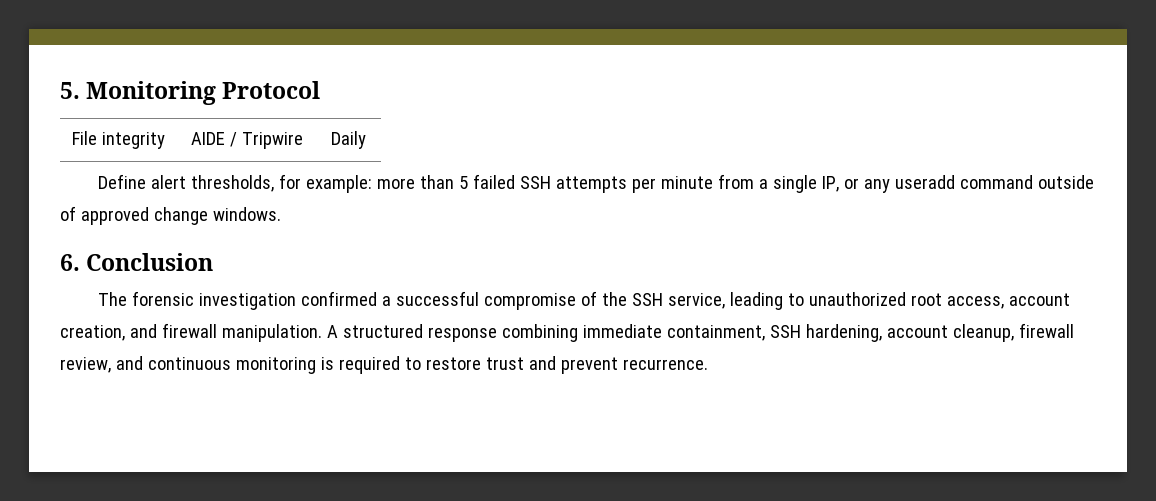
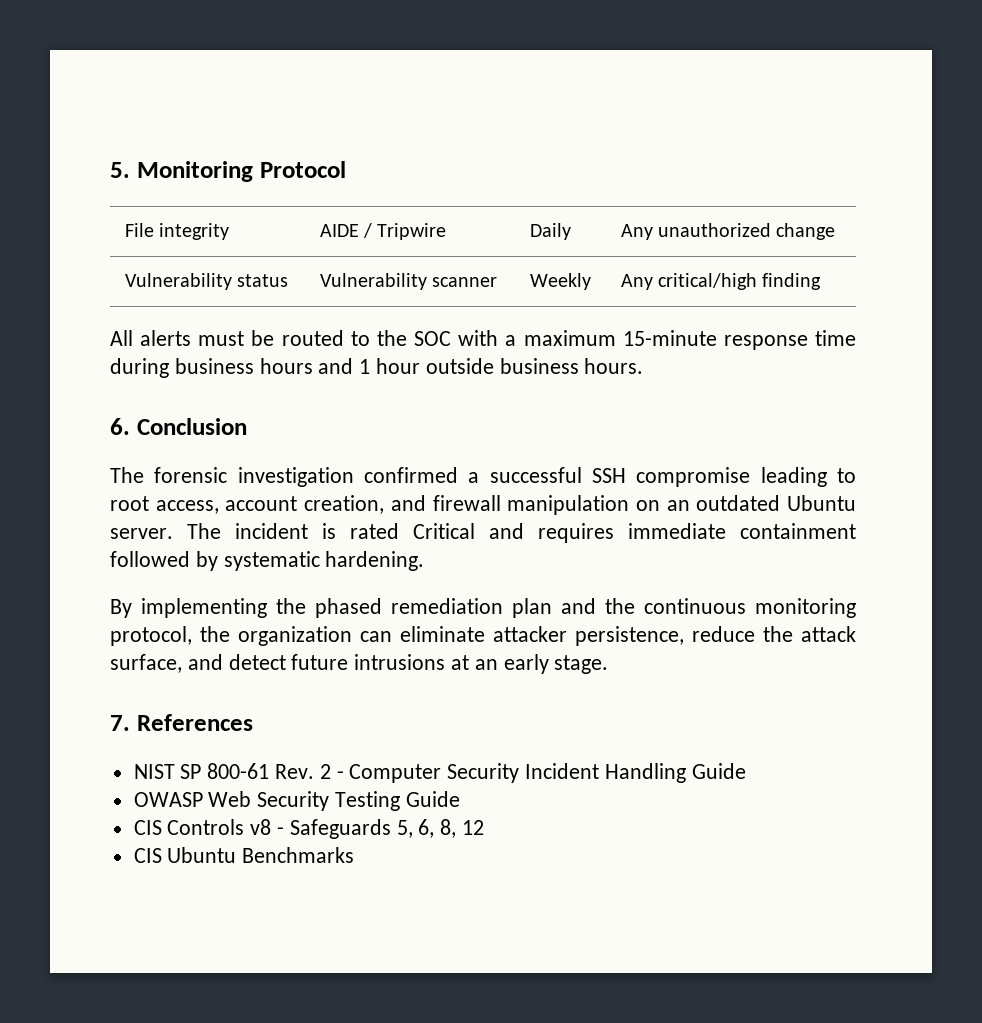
[98,174,1095,193] [60,206,281,225] // Define alert thresholds, for example: more than 5 failed SSH attempts per minute from a single IP, or any useradd command outside of approved change windows. -> [620,223,836,240] [124,273,288,290] [319,273,497,290] [529,273,591,290] [620,273,822,290] [110,330,856,350] [110,358,644,378] | Any unauthorized change // Vulnerability status | Vulnerability scanner | Weekly | Any critical/high finding // All alerts must be routed to the SOC with a maximum 15-minute response time during business hours and 1 hour outside business hours.
[484,291,726,310] compromise of the SSH service, -> [592,467,751,487] SSH compromise
[809,292,907,306] unauthorized -> (857, 475) none
[221,323,1074,342] [60,356,708,374] manipulation. A structured response combining immediate containment, SSH hardening, account cleanup, firewall review, and continuous monitoring is required to restore trust and prevent recurrence. -> [507,495,857,515] [110,523,856,543] [110,551,425,571] [110,598,856,618] [110,626,856,646] [110,654,609,674] [110,714,253,731] [133,763,746,783] [133,791,460,811] [133,819,485,839] [133,847,355,863] manipulation on an outdated Ubuntu server. The incident is rated Critical and requires immediate containment followed by systematic hardening. // By implementing the phased remediation plan and the continuous monitoring protocol, the organization can eliminate attacker persistence, reduce the attack surface, and detect future intrusions at an early stage. // 7. References // NIST SP 800-61 Rev. 2 - Computer Security Incident Handling Guide // OWASP Web Security Testing Guide // CIS Controls v8 - Safeguards 5, 6, 8, 12 // CIS Ubuntu Benchmarks

